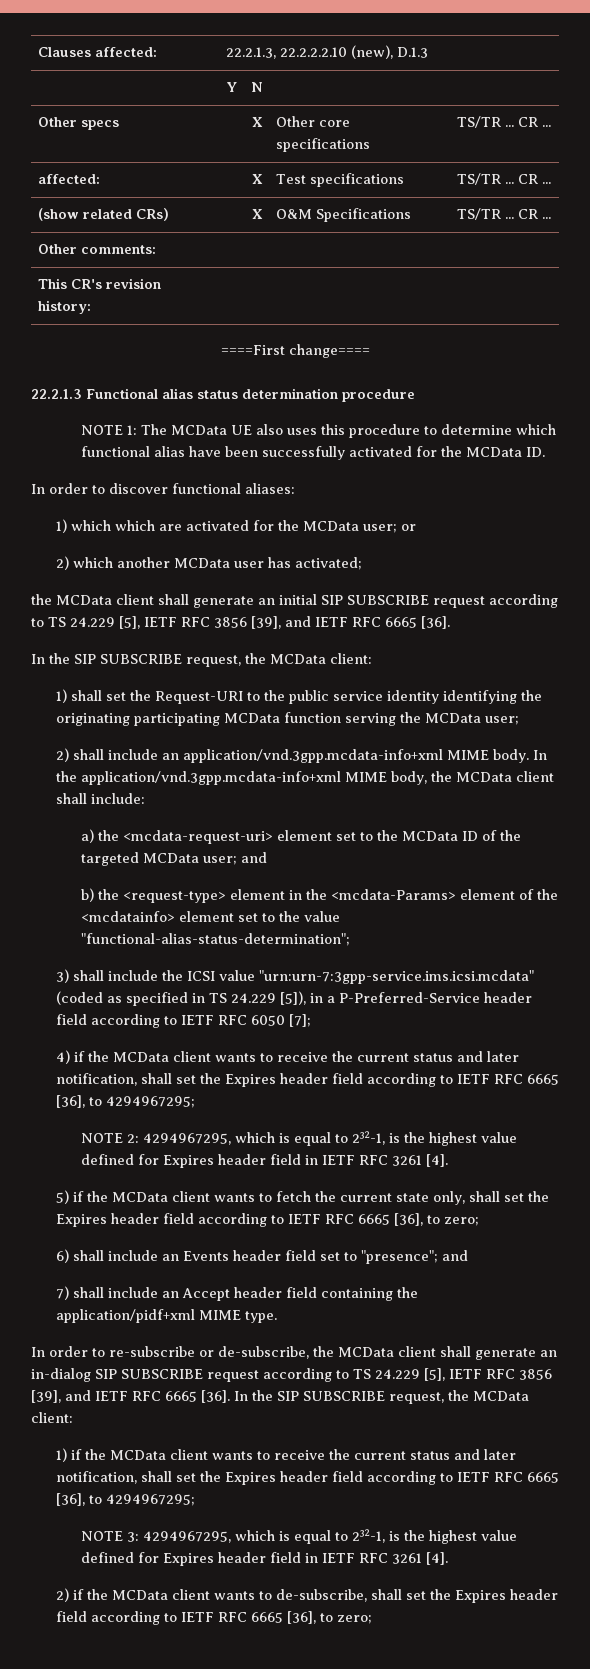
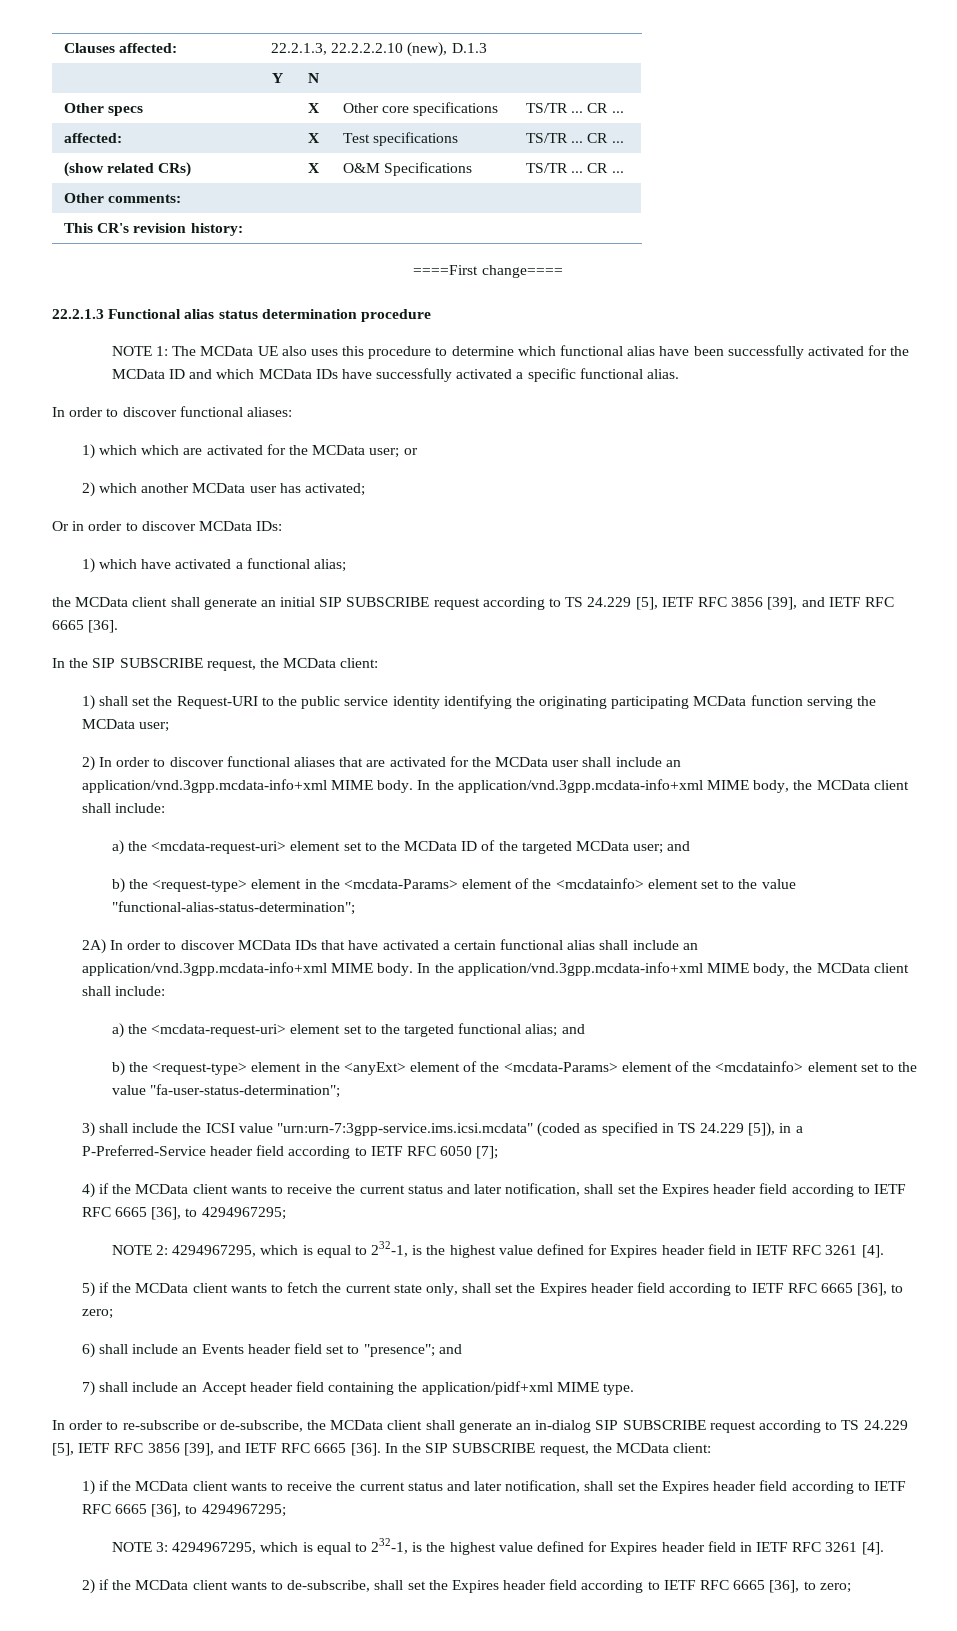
[525,447,545,457] ID. -> [168,368,680,382] ID and which MCData IDs have successfully activated a specific functional alias.
(362, 563) none -> [52,521,283,531] [81,558,347,573] // Or in order to discover MCData IDs: // 1) which have activated a functional alias;
(69, 755) none -> [99,756,580,767] In order to discover functional aliases that are activated for the MCData user
(350, 939) none -> [81,939,698,954] [81,962,909,976] [81,986,166,996] [111,1023,585,1038] [111,1061,918,1076] [111,1084,340,1098] // 2A) In order to discover MCData IDs that have activated a certain functional alias shall include an application/vnd.3gpp.mcdata-info+xml MIME body. In the application/vnd.3gpp.mcdata-info+xml MIME body, the MCData client shall include: // a) the <mcdata-request-uri> element set to the targeted functional alias; and // b) the <request-type> element in the <anyExt> element of the <mcdata-Params> element of the <mcdatainfo> element set to the value "fa-user-status-determination";

